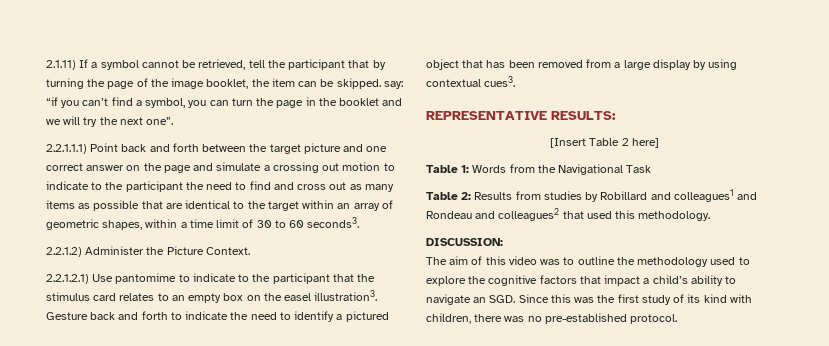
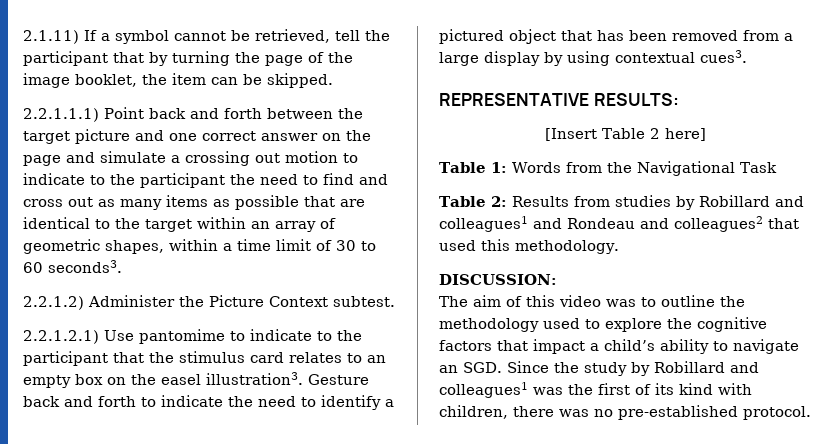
[383,81,403,89] [46,97,403,108] [46,116,174,127] say: “if you can’t find a symbol, you can turn the page in the booklet and we will try the next one”. -> (333, 80) none
[205,247,250,255] Context. -> [269,296,395,307] Context subtest.
[550,294,571,303] this -> [554,361,759,376] [439,382,528,398] the study by Robillard and colleagues1
[641,295,671,305] study -> (630, 389) none

